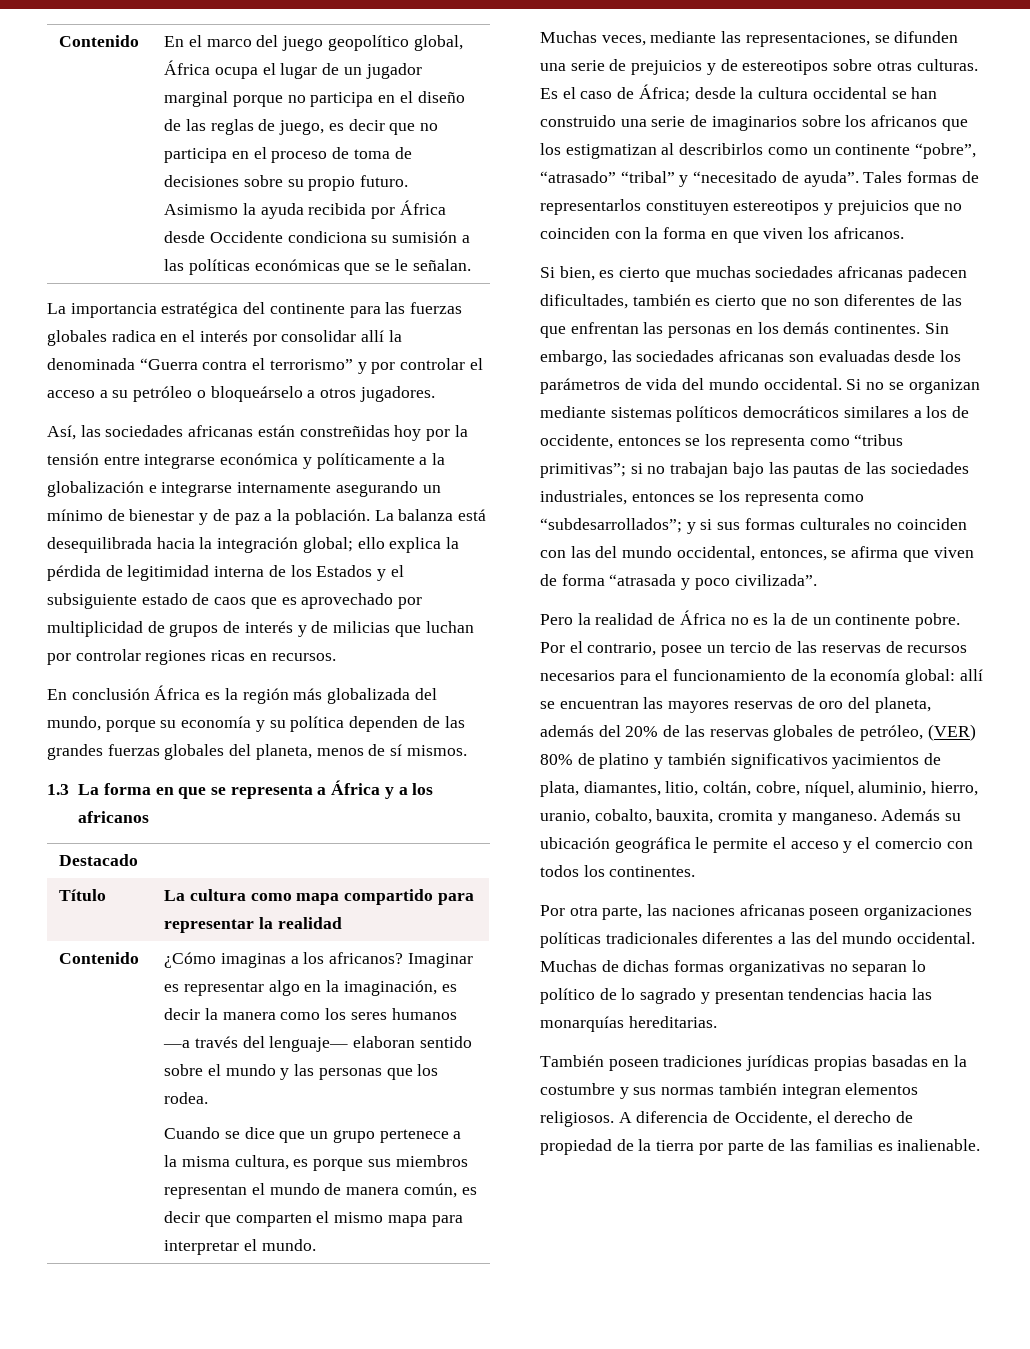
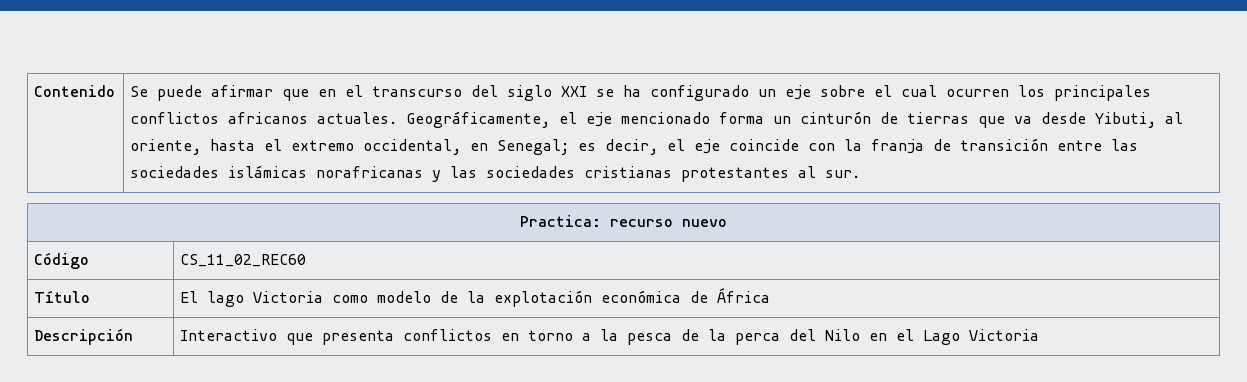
[59,35,140,47] [164,35,463,51] [164,60,422,79] [164,91,465,107] [164,119,438,135] [164,147,412,163] [164,175,409,191] [164,200,446,219] [164,231,470,243] [164,259,471,275] [47,302,463,318] [47,330,402,346] [47,358,483,374] [47,386,435,402] [47,425,468,441] [47,453,446,469] [47,481,441,497] [47,509,486,525] [47,537,460,553] [47,565,404,581] [47,593,423,609] [47,621,474,637] [47,649,336,665] [47,685,437,704] [47,716,465,732] [47,744,467,760] [47,780,434,799] [78,811,150,823] [59,854,139,866] [59,889,107,901] [164,889,474,905] [164,917,342,933] [59,952,140,964] [164,952,473,968] [164,980,457,996] [164,1008,457,1020] [163,1036,472,1052] [164,1064,439,1080] [164,1092,209,1104] [164,1127,462,1143] [164,1155,468,1171] [164,1183,477,1199] [164,1211,463,1227] [164,1239,316,1255] [540,31,959,47] [540,59,978,75] [540,84,938,102] [540,115,968,131] [540,143,977,159] [540,171,979,187] [540,199,963,215] [540,227,904,243] [540,266,967,282] [540,294,962,310] [540,322,949,338] [540,350,962,366] [540,378,980,394] [540,406,970,422] [540,434,904,450] [540,462,969,478] [540,490,864,506] [540,518,968,534] [540,546,974,562] [540,574,817,590] [540,610,960,629] [540,641,968,657] [540,669,983,685] [540,697,931,713] [540,724,976,741] [540,753,942,769] [540,781,979,797] [540,809,962,825] [540,837,973,853] [540,865,696,877] [540,904,973,920] [540,932,976,948] [540,960,927,976] [540,988,932,1004] [540,1016,717,1032] [540,1055,968,1071] [540,1083,919,1099] [540,1111,914,1127] [540,1139,981,1155] Contenido | En el marco del juego geopolítico global, África ocupa el lugar de un jugador marginal porque no participa en el diseño de las reglas de juego, es decir que no participa en el proceso de toma de decisiones sobre su propio futuro. Asimismo la ayuda recibida por África desde Occidente condiciona su sumisión a las políticas económicas que se le señalan. // La importancia estratégica del continente para las fuerzas globales radica en el interés por consolidar allí la denominada “Guerra contra el terrorismo” y por controlar el acceso a su petróleo o bloqueárselo a otros jugadores. // Así, las sociedades africanas están constreñidas hoy por la tensión entre integrarse económica y políticamente a la globalización e integrarse internamente asegurando un mínimo de bienestar y de paz a la población. La balanza está desequilibrada hacia la integración global; ello explica la pérdida de legitimidad interna de los Estados y el subsiguiente estado de caos que es aprovechado por multiplicidad de grupos de interés y de milicias que luchan por controlar regiones ricas en recursos. // En conclusión África es la región más globalizada del mundo, porque su economía y su política dependen de las grandes fuerzas globales del planeta, menos de sí mismos. // 1.3 La forma en que se representa a África y a los africanos // Destacado // Título | La cultura como mapa compartido para representar la realidad // Contenido | ¿Cómo imaginas a los africanos? Imaginar es representar algo en la imaginación, es decir la manera como los seres humanos —a través del lenguaje— elaboran sentido sobre el mundo y las personas que los rodea. // Cuando se dice que un grupo pertenece a la misma cultura, es porque sus miembros representan el mundo de manera común, es decir que comparten el mismo mapa para interpretar el mundo. // Muchas veces, mediante las representaciones, se difunden una serie de prejuicios y de estereotipos sobre otras culturas. Es el caso de África; desde la cultura occidental se han construido una serie de imaginarios sobre los africanos que los estigmatizan al describirlos como un continente “pobre”, “atrasado” “tribal” y “necesitado de ayuda”. Tales formas de representarlos constituyen estereotipos y prejuicios que no coinciden con la forma en que viven los africanos. // Si bien, es cierto que muchas sociedades africanas padecen dificultades, también es cierto que no son diferentes de las que enfrentan las personas en los demás continentes. Sin embargo, las sociedades africanas son evaluadas desde los parámetros de vida del mundo occidental. Si no se organizan mediante sistemas políticos democráticos similares a los de occidente, entonces se los representa como “tribus primitivas”; si no trabajan bajo las pautas de las sociedades industriales, entonces se los representa como “subdesarrollados”; y si sus formas culturales no coinciden con las del mundo occidental, entonces, se afirma que viven de forma “atrasada y poco civilizada”. // Pero la realidad de África no es la de un continente pobre. Por el contrario, posee un tercio de las reservas de recursos necesarios para el funcionamiento de la economía global: allí se encuentran las mayores reservas de oro del planeta, además del 20% de las reservas globales de petróleo, (VER) 80% de platino y también significativos yacimientos de plata, diamantes, litio, coltán, cobre, níquel, aluminio, hierro, uranio, cobalto, bauxita, cromita y manganeso. Además su ubicación geográfica le permite el acceso y el comercio con todos los continentes. // Por otra parte, las naciones africanas poseen organizaciones políticas tradicionales diferentes a las del mundo occidental. Muchas de dichas formas organizativas no separan lo político de lo sagrado y presentan tendencias hacia las monarquías hereditarias. // También poseen tradiciones jurídicas propias basadas en la costumbre y sus normas también integran elementos religiosos. A diferencia de Occidente, el derecho de propiedad de la tierra por parte de las familias es inalienable. -> [34,85,116,97] [130,85,1152,101] [130,111,1184,128] [130,138,1139,155] [130,165,861,182] [520,215,727,227] [34,252,90,269] [180,254,307,267] [34,290,91,303] [180,288,771,307] [34,328,134,345] [180,329,1040,345] Contenido | Se puede afirmar que en el transcurso del siglo XXI se ha configurado un eje sobre el cual ocurren los principales conflictos africanos actuales. Geográficamente, el eje mencionado forma un cinturón de tierras que va desde Yibuti, al oriente, hasta el extremo occidental, en Senegal; es decir, el eje coincide con la franja de transición entre las sociedades islámicas norafricanas y las sociedades cristianas protestantes al sur. // Practica: recurso nuevo // Código | CS_11_02_REC60 // Título | El lago Victoria como modelo de la explotación económica de África // Descripción | Interactivo que presenta conflictos en torno a la pesca de la perca del Nilo en el Lago Victoria

